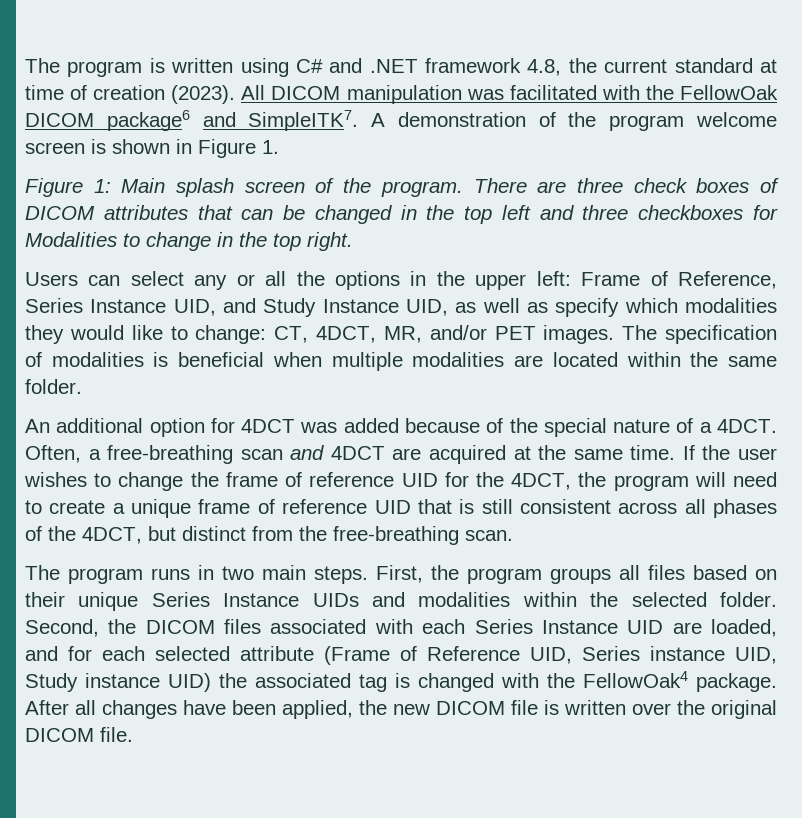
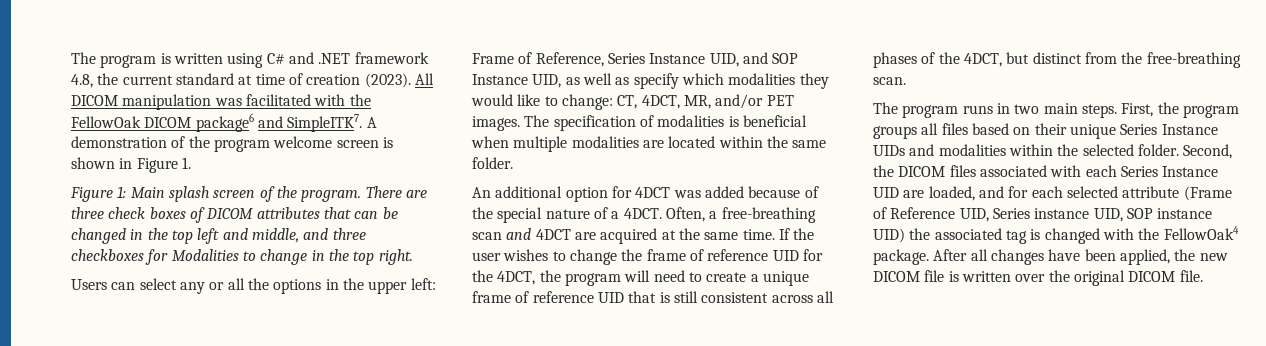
(574, 212) none -> [251,228,329,243] middle, and
[263,298,317,317] Study -> [772,53,799,64] SOP
[25,673,78,692] Study -> [1126,208,1153,219] SOP

